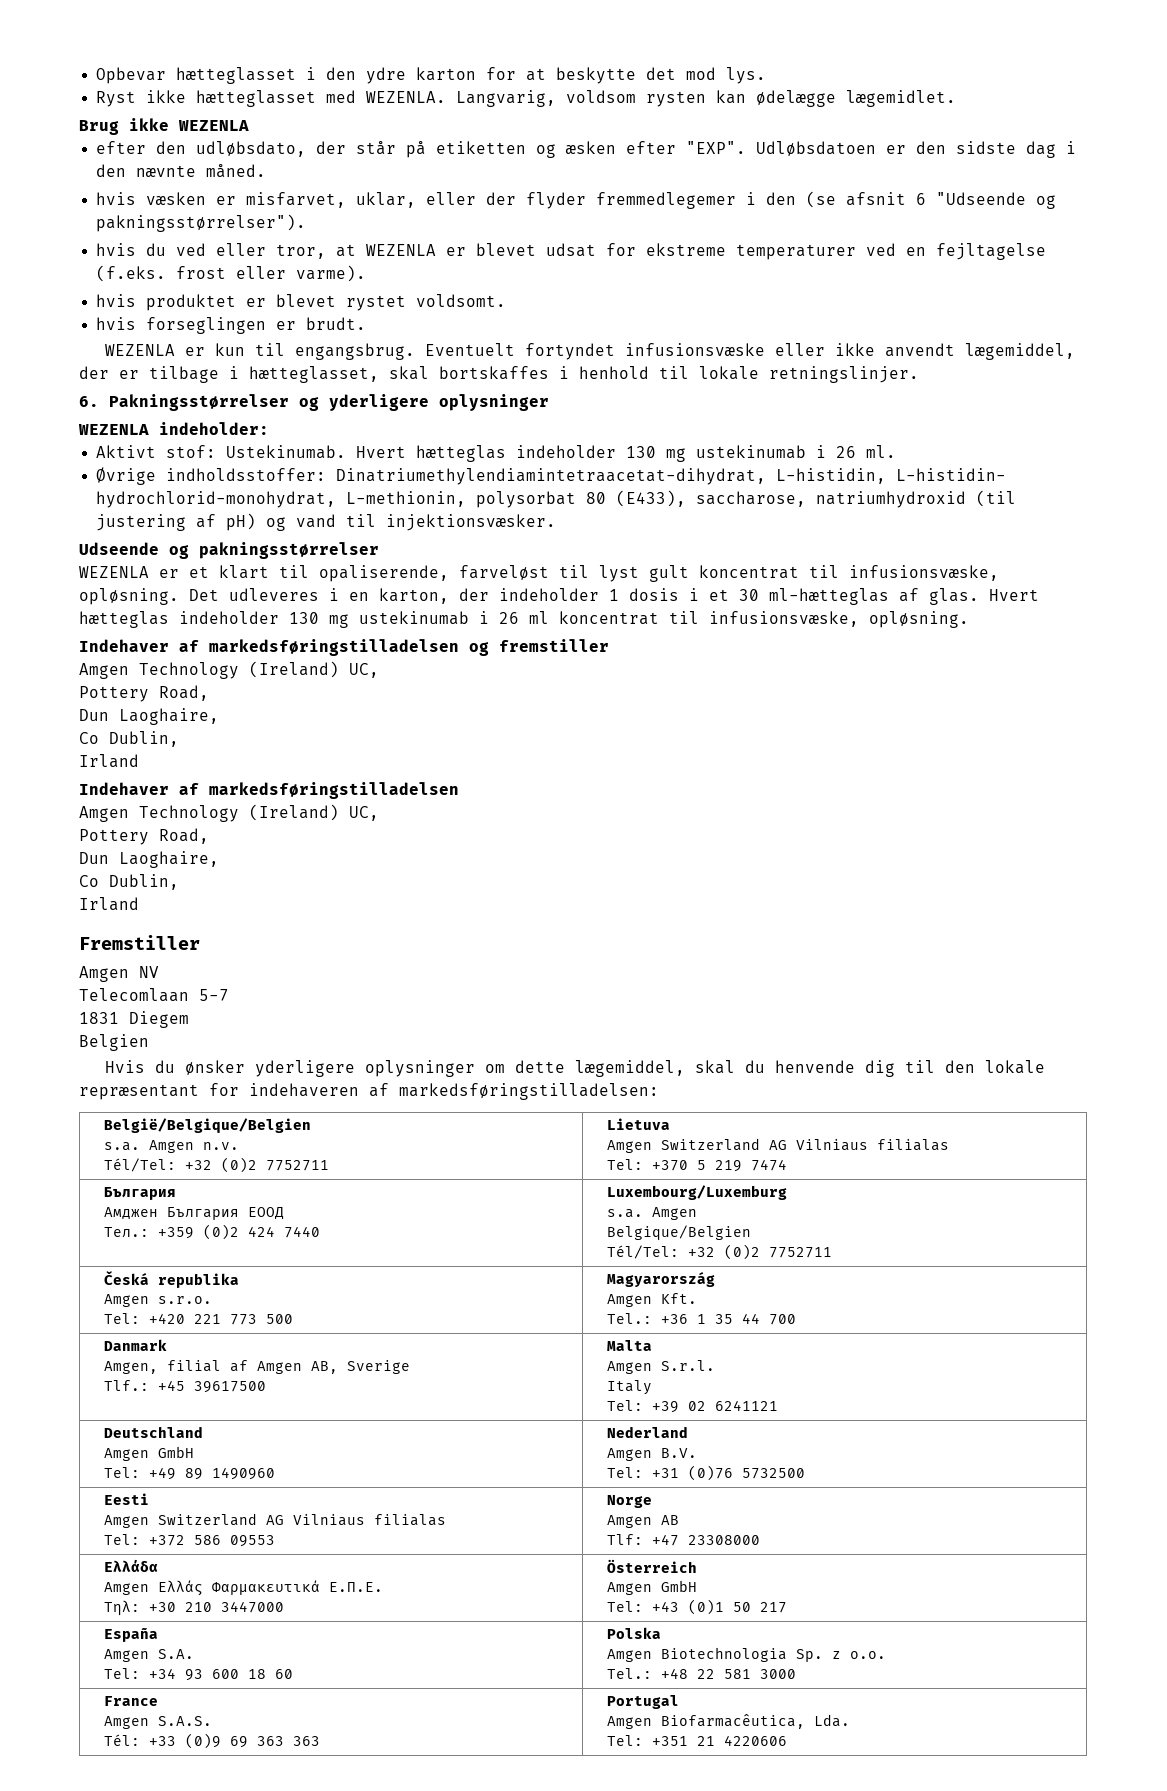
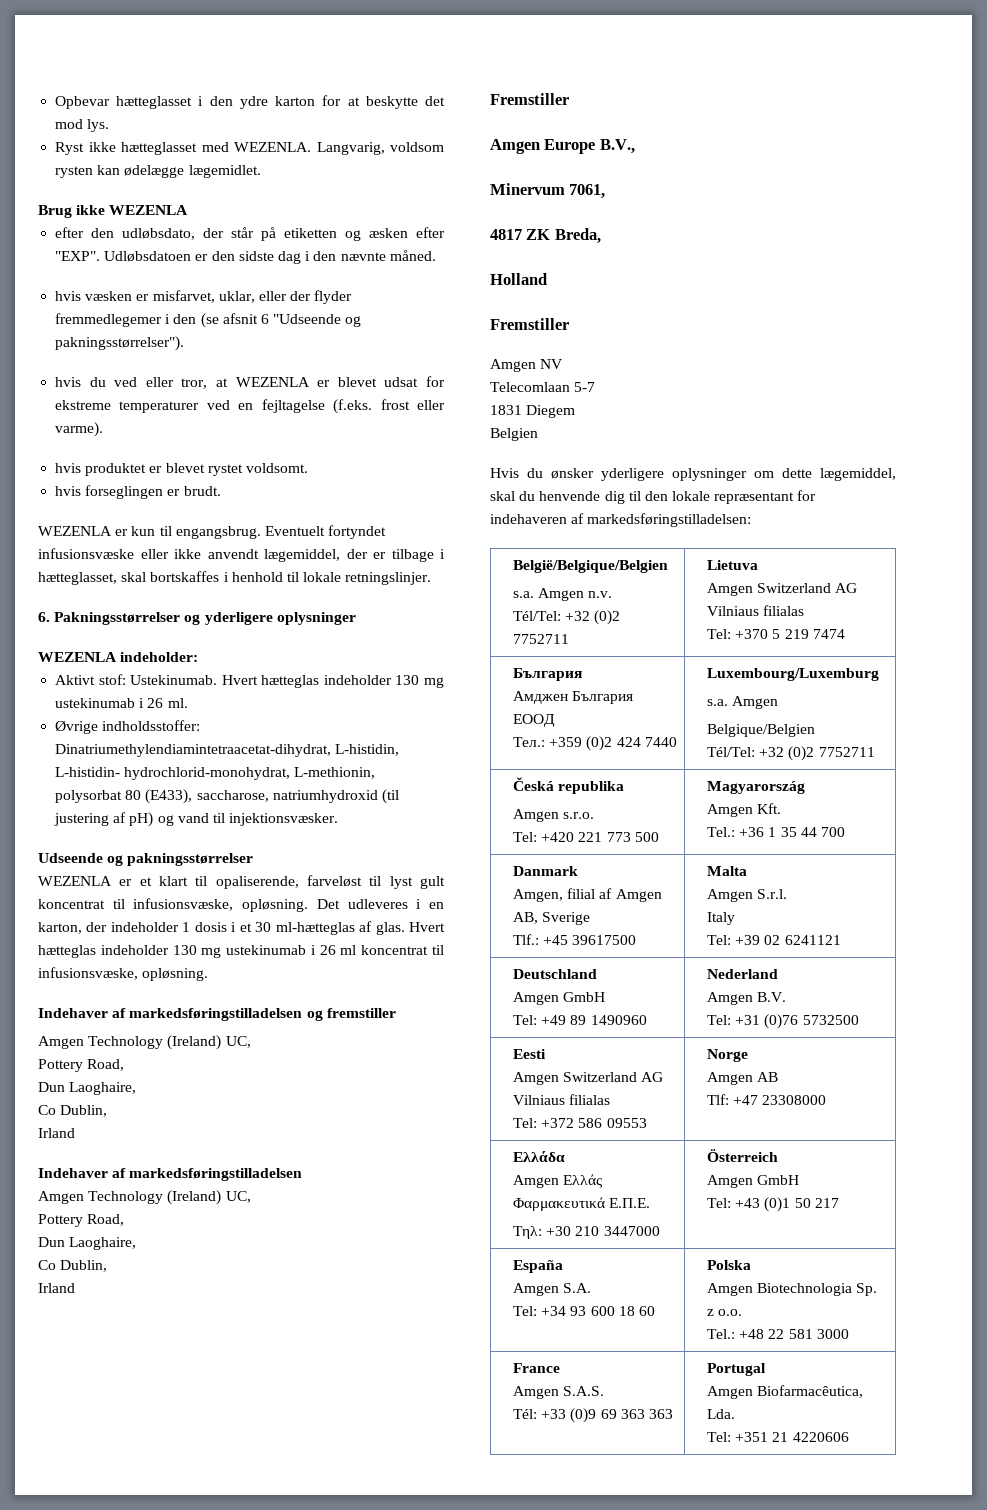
(200, 942) none -> [490,139,635,154] [490,183,606,199] [490,228,601,244] [490,273,547,285] [490,318,569,330] // Amgen Europe B.V., // Minervum 7061, // 4817 ZK Breda, // Holland // Fremstiller

